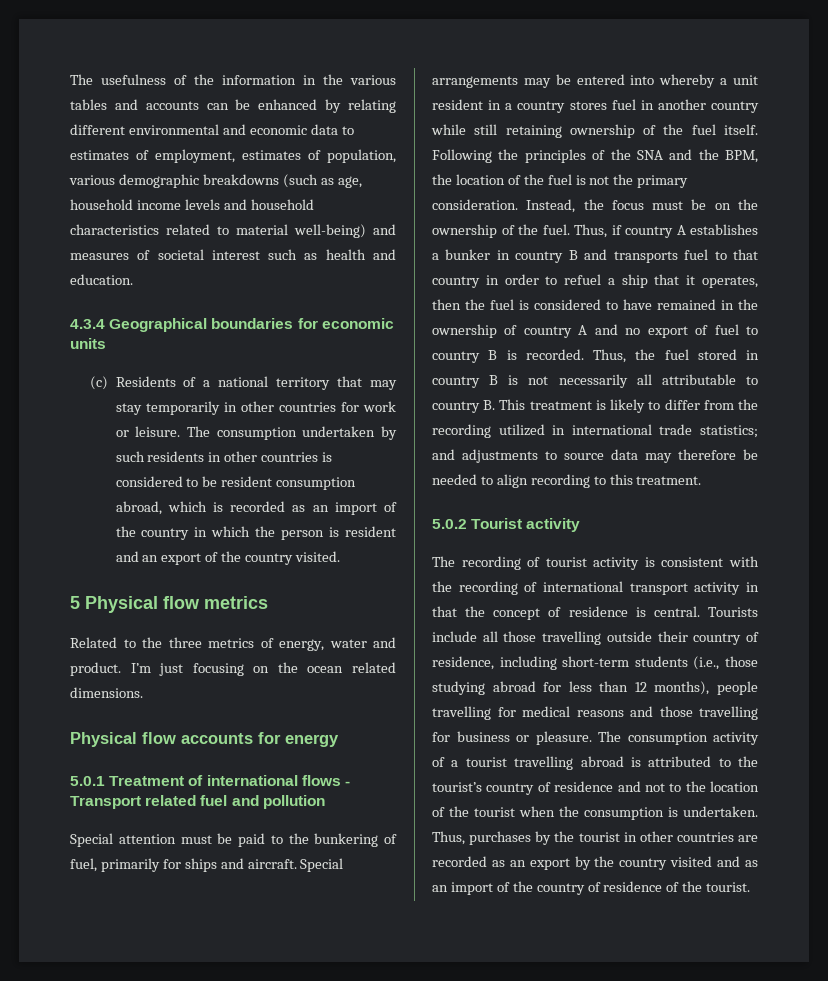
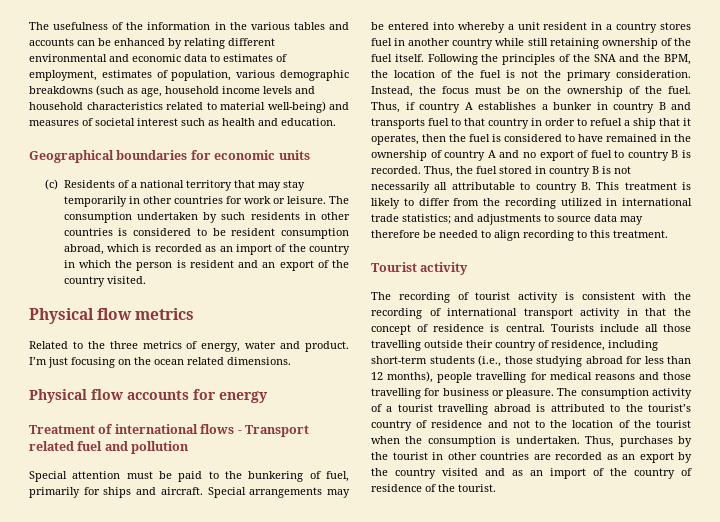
[70,319,105,329] 4.3.4 -> (336, 122) none
[70,596,80,609] 5 -> (146, 280) none
[70,776,105,786] 5.0.1 -> (268, 397) none
[432,519,467,529] 5.0.2 -> (668, 234) none

